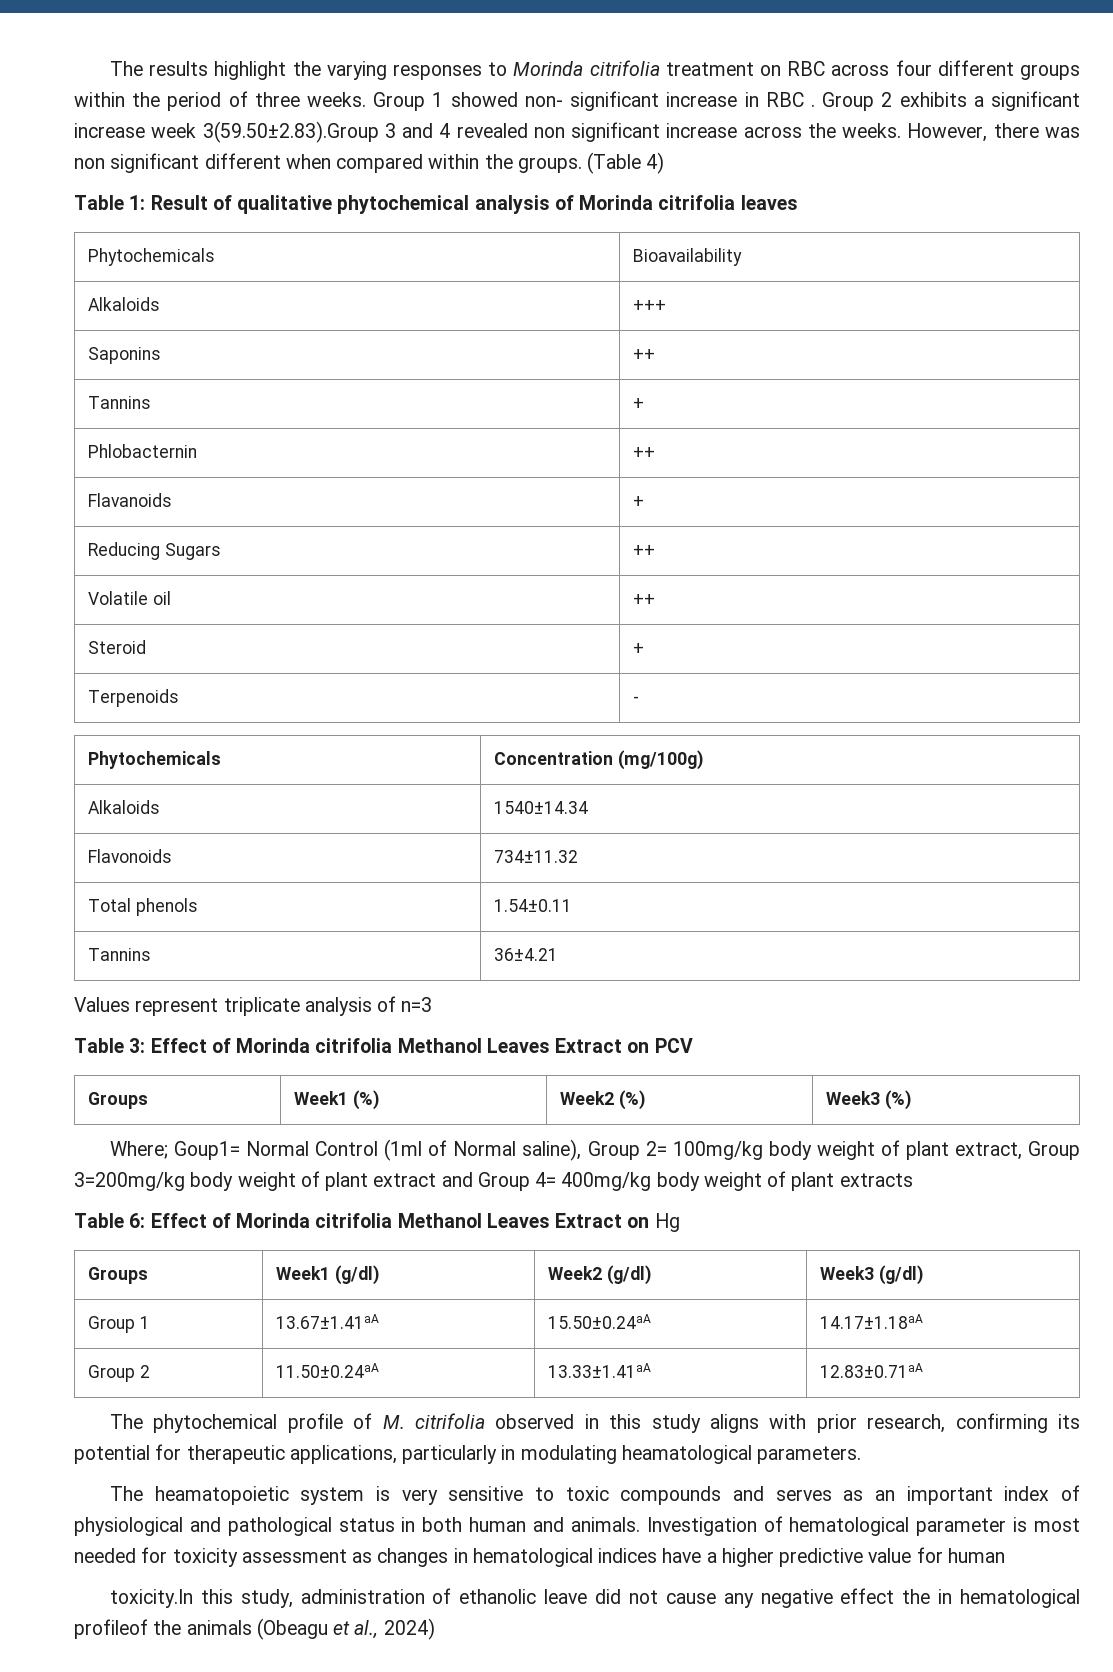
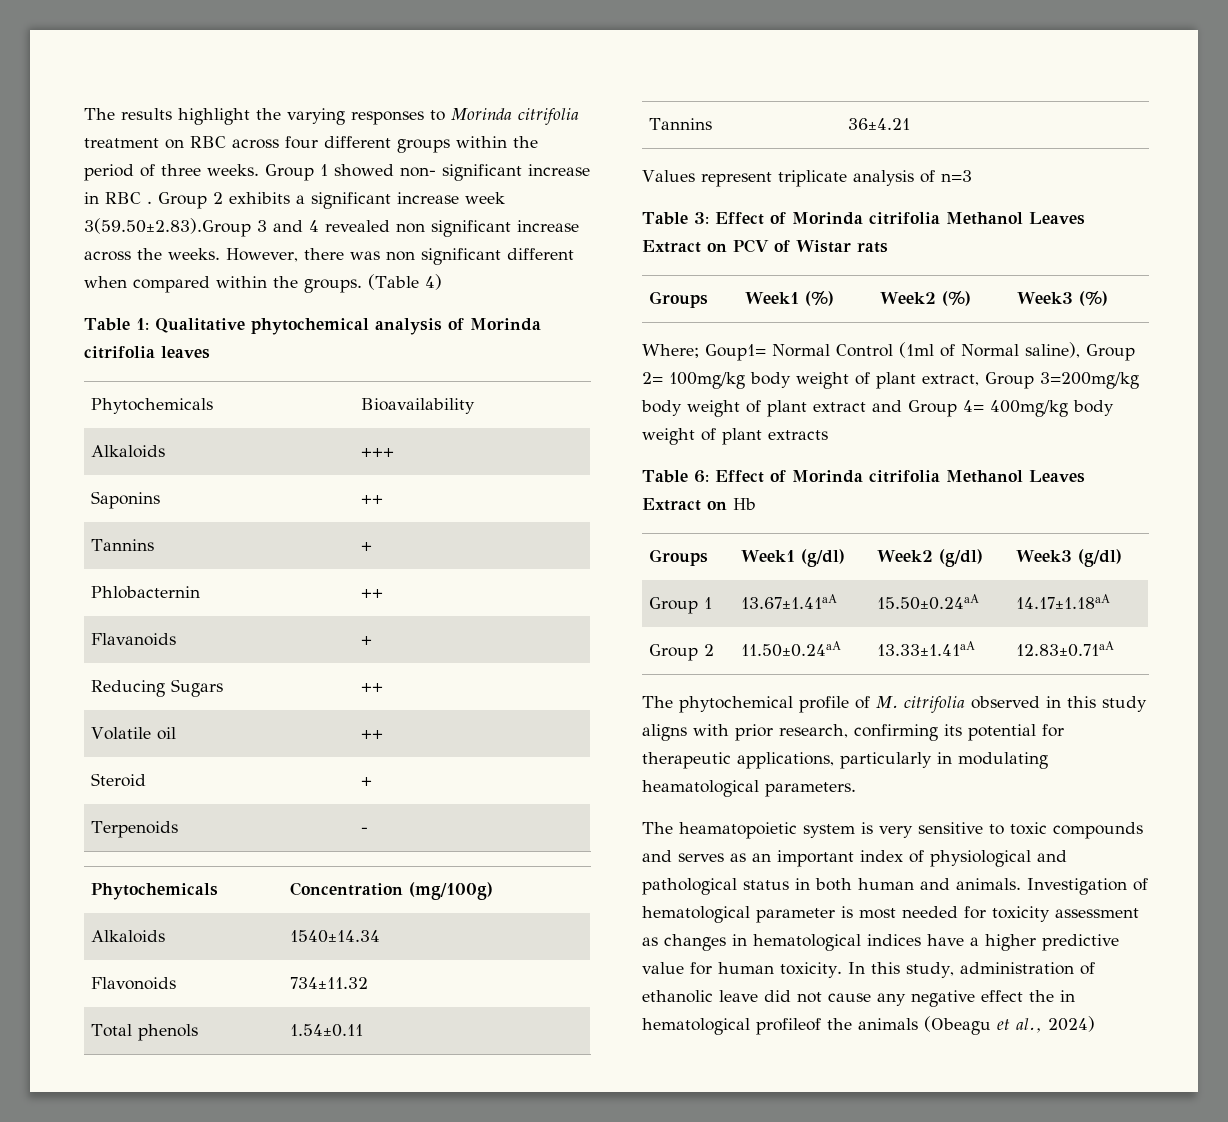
[150,195,333,214] Result of qualitative -> [154,318,245,333] Qualitative
(693, 1045) none -> [774,240,888,253] of Wistar rats
[654,1213,680,1232] Hg -> [733,498,756,510] Hb
[110,1589,194,1608] // toxicity.In -> [780,962,865,978] toxicity. In

